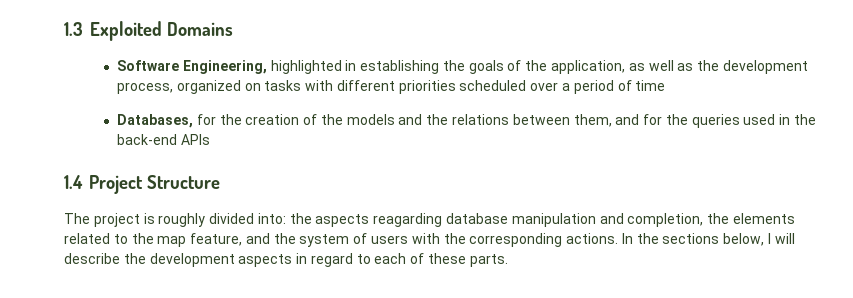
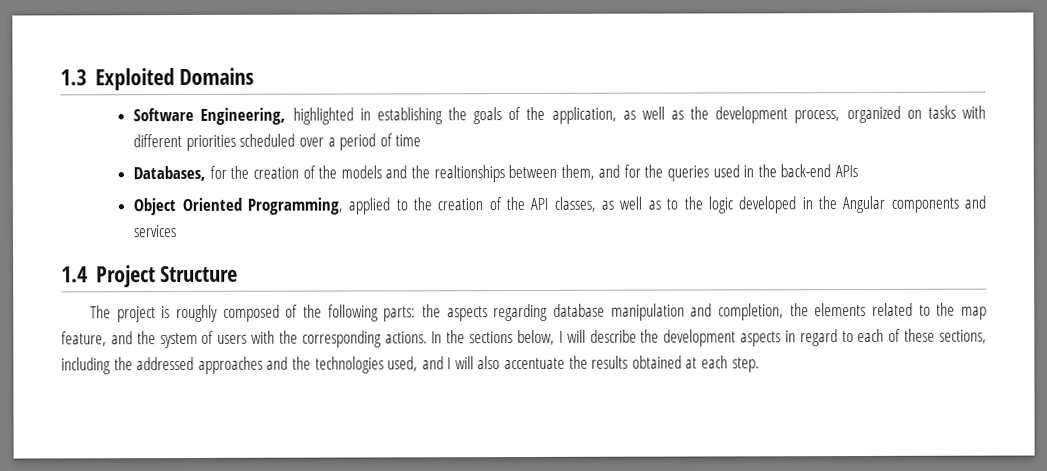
[451,114,509,125] relations -> [433,165,505,183] realtionships
(210, 139) none -> [133,195,987,216] [133,225,178,238] // Object Oriented Programming, applied to the creation of the API classes, as well as to the logic developed in the Angular components and services
[209,213,286,224] divided into: -> [222,304,417,322] composed of the following parts:
[373,213,443,227] reagarding -> [493,303,549,322] regarding
[469,254,508,267] parts. -> [938,329,987,344] [61,355,760,375] sections, including the addressed approaches and the technologies used, and I will also accentuate the results obtained at each step.

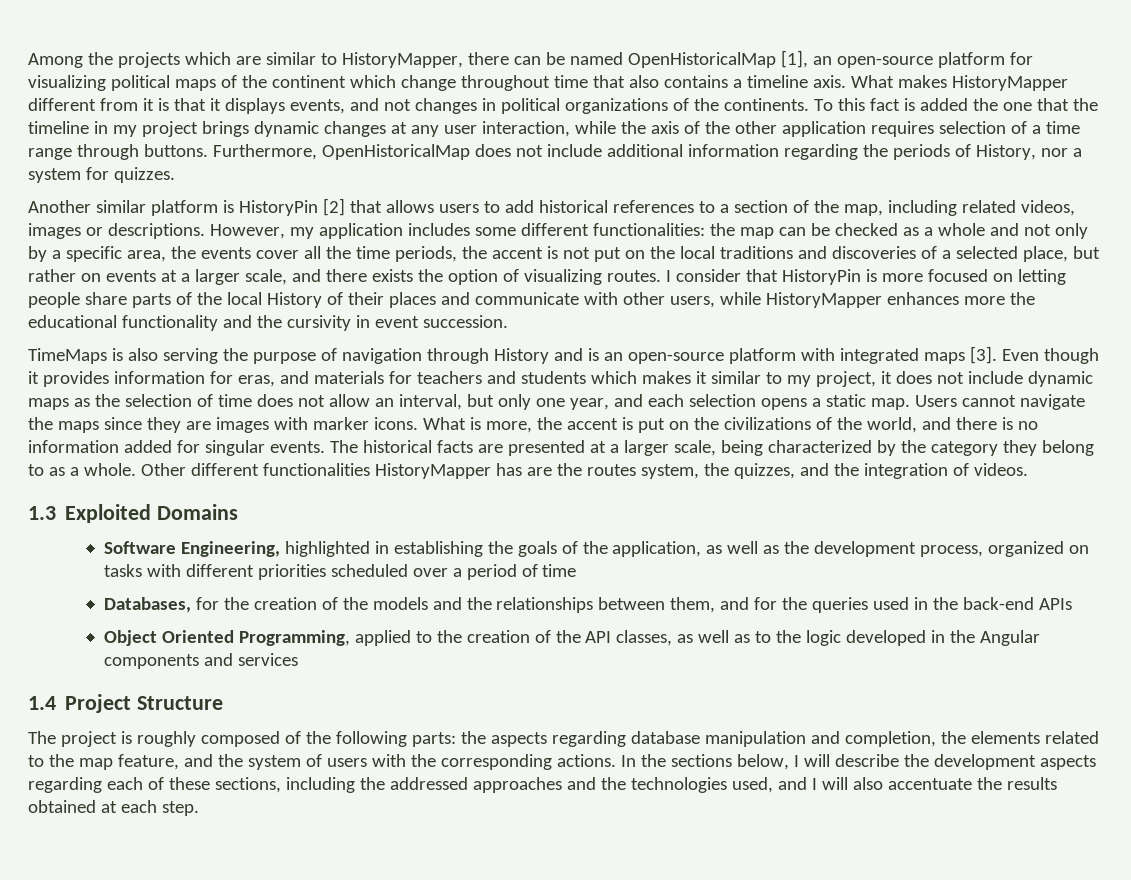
(60, 77) none -> [28,50,1033,68] [28,75,1068,91] [28,98,1098,114] [28,121,1080,137] [28,144,1082,160] [28,167,175,183] [28,198,1075,216] [28,223,1088,239] [28,246,1100,262] [28,269,1066,285] [28,292,1035,308] [28,315,508,331] [28,346,1099,364] [28,371,1093,387] [28,394,1085,410] [28,417,1038,433] [28,440,1094,456] [28,463,1028,479] Among the projects which are similar to HistoryMapper, there can be named OpenHistoricalMap [1], an open-source platform for visualizing political maps of the continent which change throughout time that also contains a timeline axis. What makes HistoryMapper different from it is that it displays events, and not changes in political organizations of the continents. To this fact is added the one that the timeline in my project brings dynamic changes at any user interaction, while the axis of the other application requires selection of a time range through buttons. Furthermore, OpenHistoricalMap does not include additional information regarding the periods of History, nor a system for quizzes. // Another similar platform is HistoryPin [2] that allows users to add historical references to a section of the map, including related videos, images or descriptions. However, my application includes some different functionalities: the map can be checked as a whole and not only by a specific area, the events cover all the time periods, the accent is not put on the local traditions and discoveries of a selected place, but rather on events at a larger scale, and there exists the option of visualizing routes. I consider that HistoryPin is more focused on letting people share parts of the local History of their places and communicate with other users, while HistoryMapper enhances more the educational functionality and the cursivity in event succession. // TimeMaps is also serving the purpose of navigation through History and is an open-source platform with integrated maps [3]. Even though it provides information for eras, and materials for teachers and students which makes it similar to my project, it does not include dynamic maps as the selection of time does not allow an interval, but only one year, and each selection opens a static map. Users cannot navigate the maps since they are images with marker icons. What is more, the accent is put on the civilizations of the world, and there is no information added for singular events. The historical facts are presented at a larger scale, being characterized by the category they belong to as a whole. Other different functionalities HistoryMapper has are the routes system, the quizzes, and the integration of videos. //
[433,165,505,183] realtionships -> [496,597,594,613] relationships
[784,329,854,347] in regard to -> [28,777,102,793] regarding

